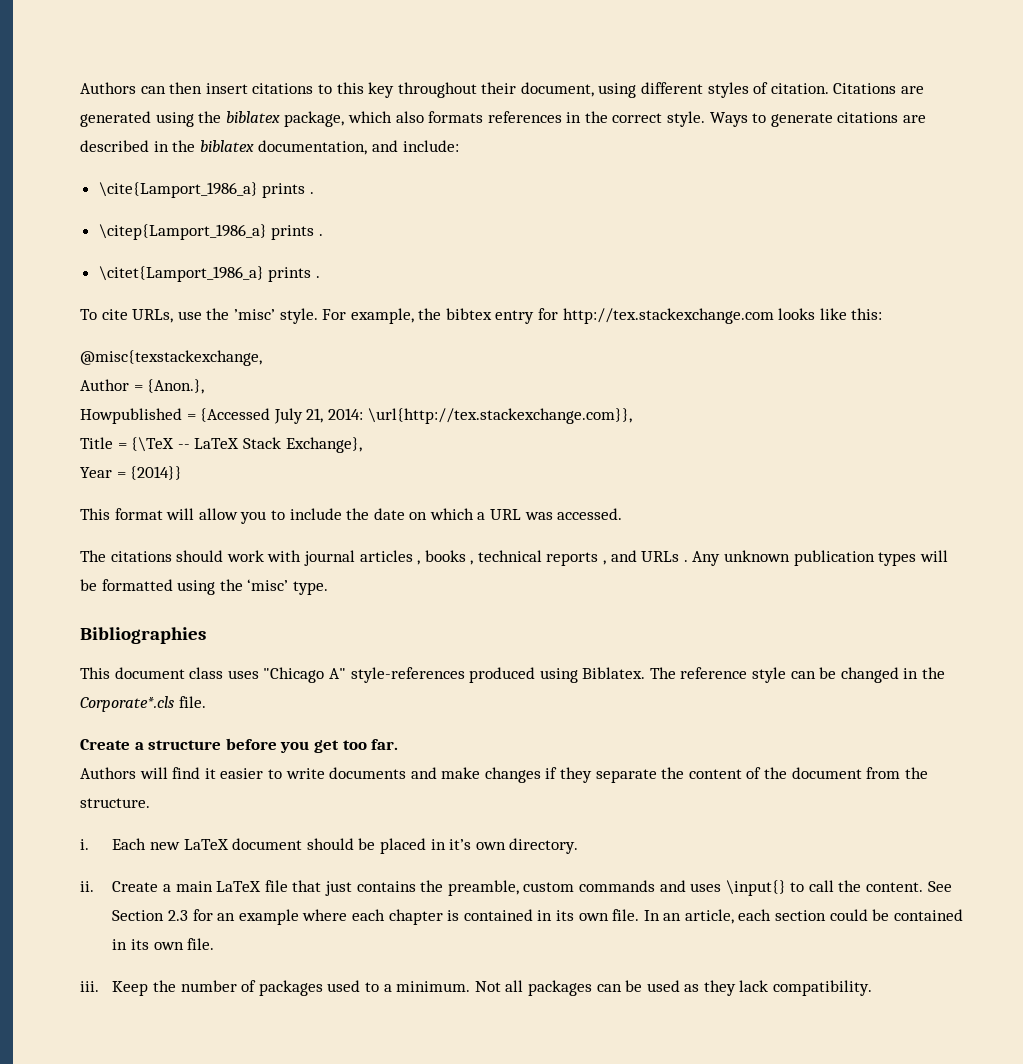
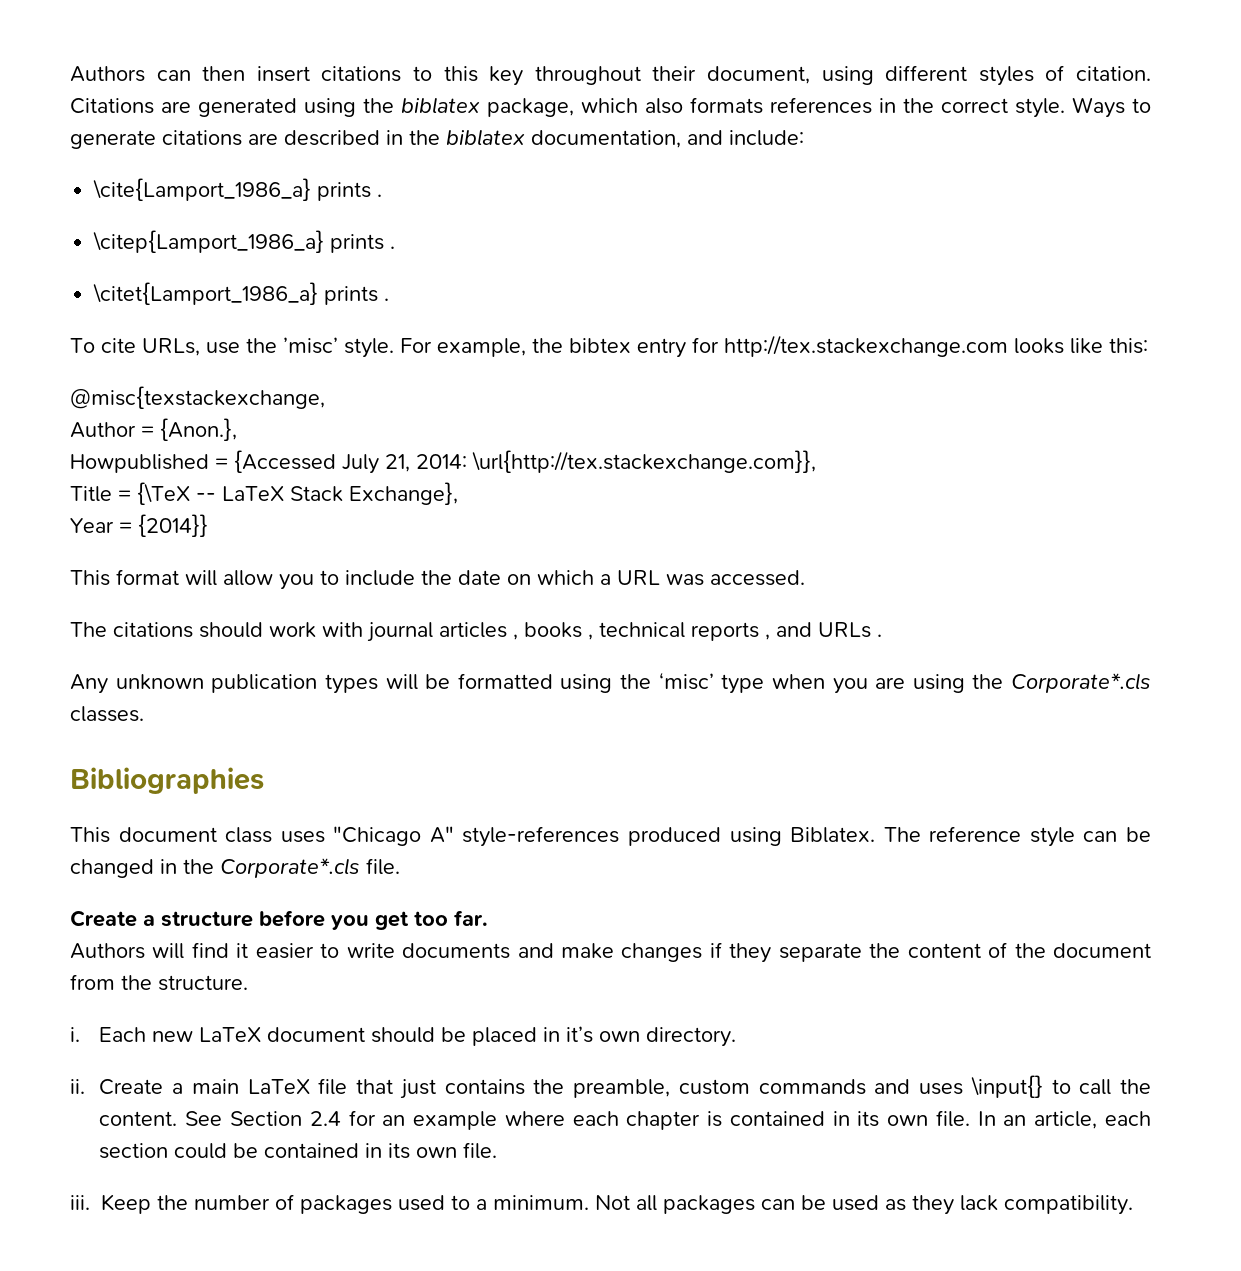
(688, 561) none -> (882, 635) //
[292,581,328,595] type. -> [721,673,1151,694] [70,706,144,722] type when you are using the Corporate*.cls classes.
[168,910,189,921] 2.3 -> [309,1111,341,1126] 2.4

